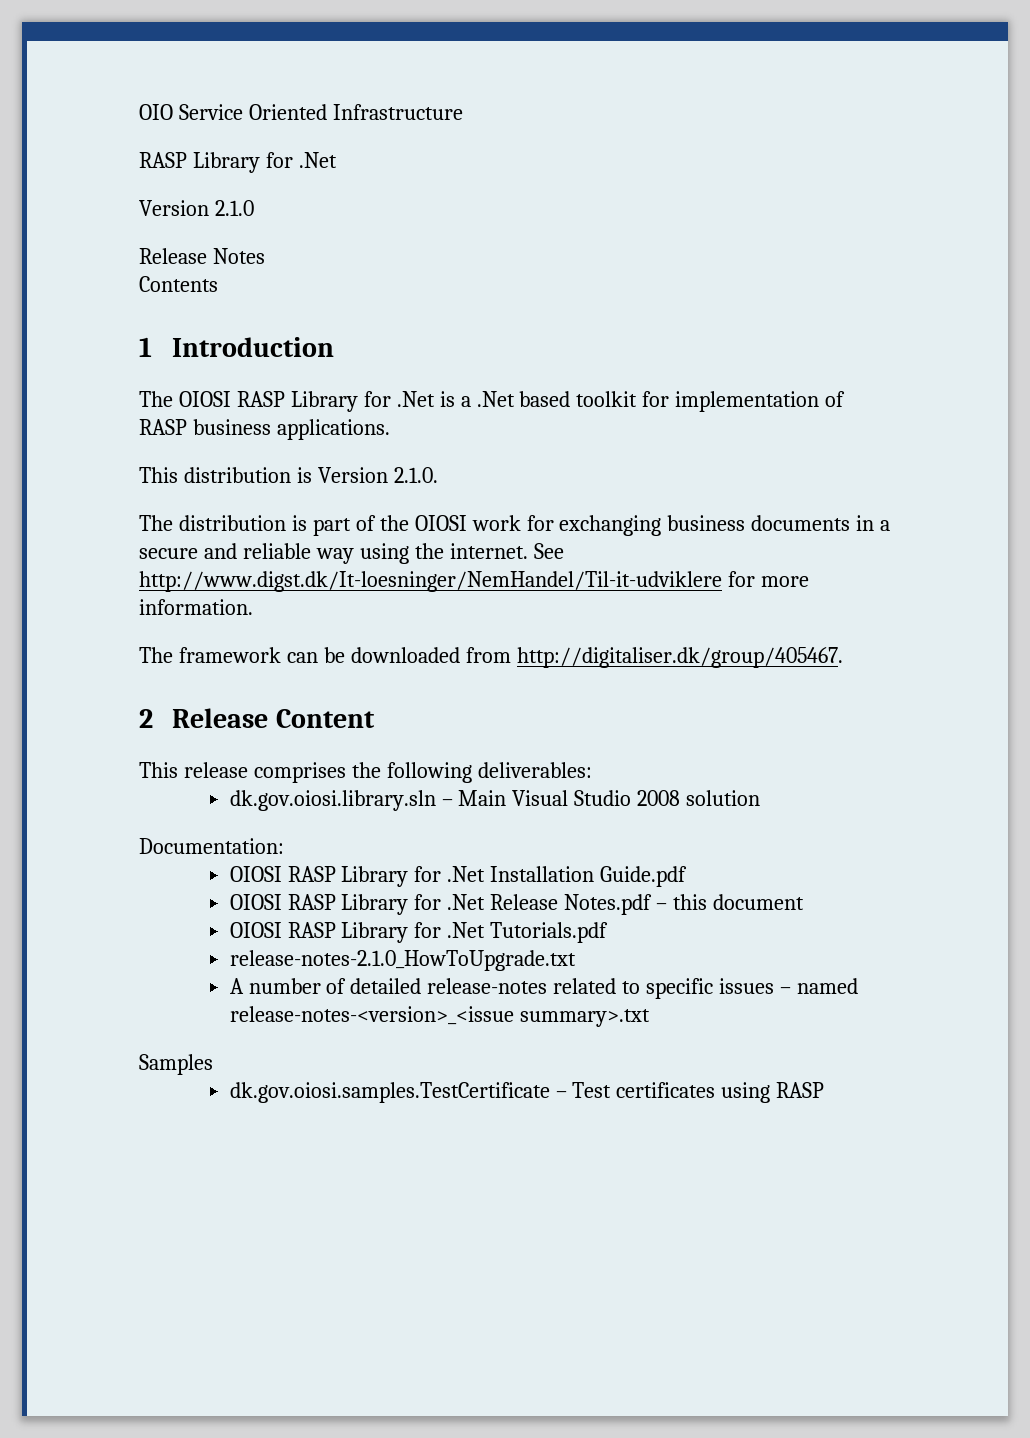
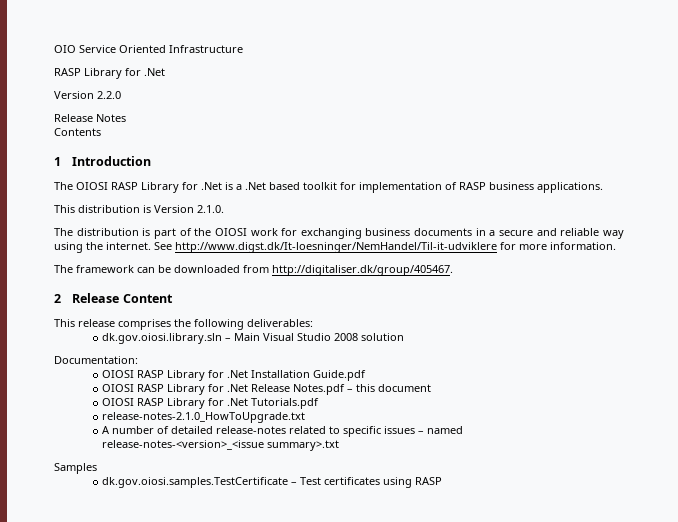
[214,200,254,216] 2.1.0 -> [97,91,121,99] 2.2.0

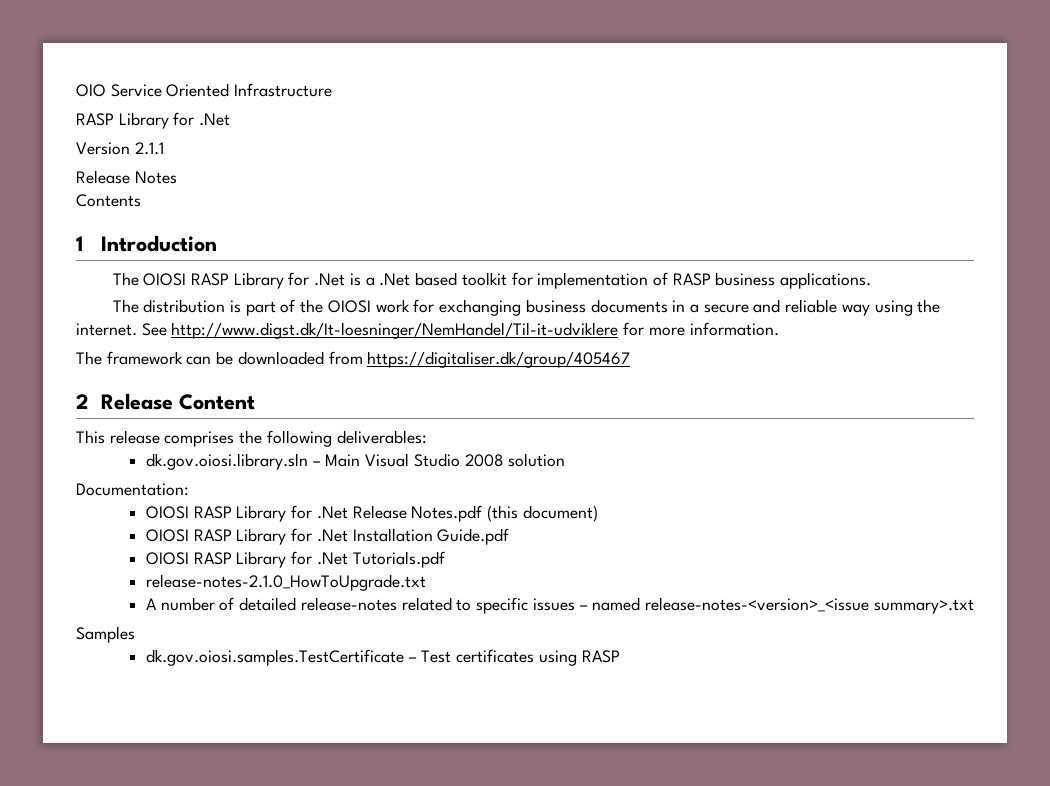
[97,91,121,99] 2.2.0 -> [134,142,164,155] 2.1.1
[54,205,224,213] // This distribution is Version 2.1.0. -> (872, 280) none
[272,265,453,276] http://digitaliser.dk/group/405467. -> [367,351,631,368] https://digitaliser.dk/group/405467
[251,370,367,381] [102,384,432,395] Installation Guide.pdf // OIOSI RASP Library for .Net Release Notes.pdf – this document -> [352,505,598,522] [146,528,510,545] Release Notes.pdf (this document) // OIOSI RASP Library for .Net Installation Guide.pdf

